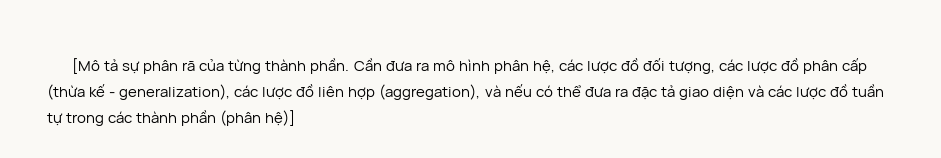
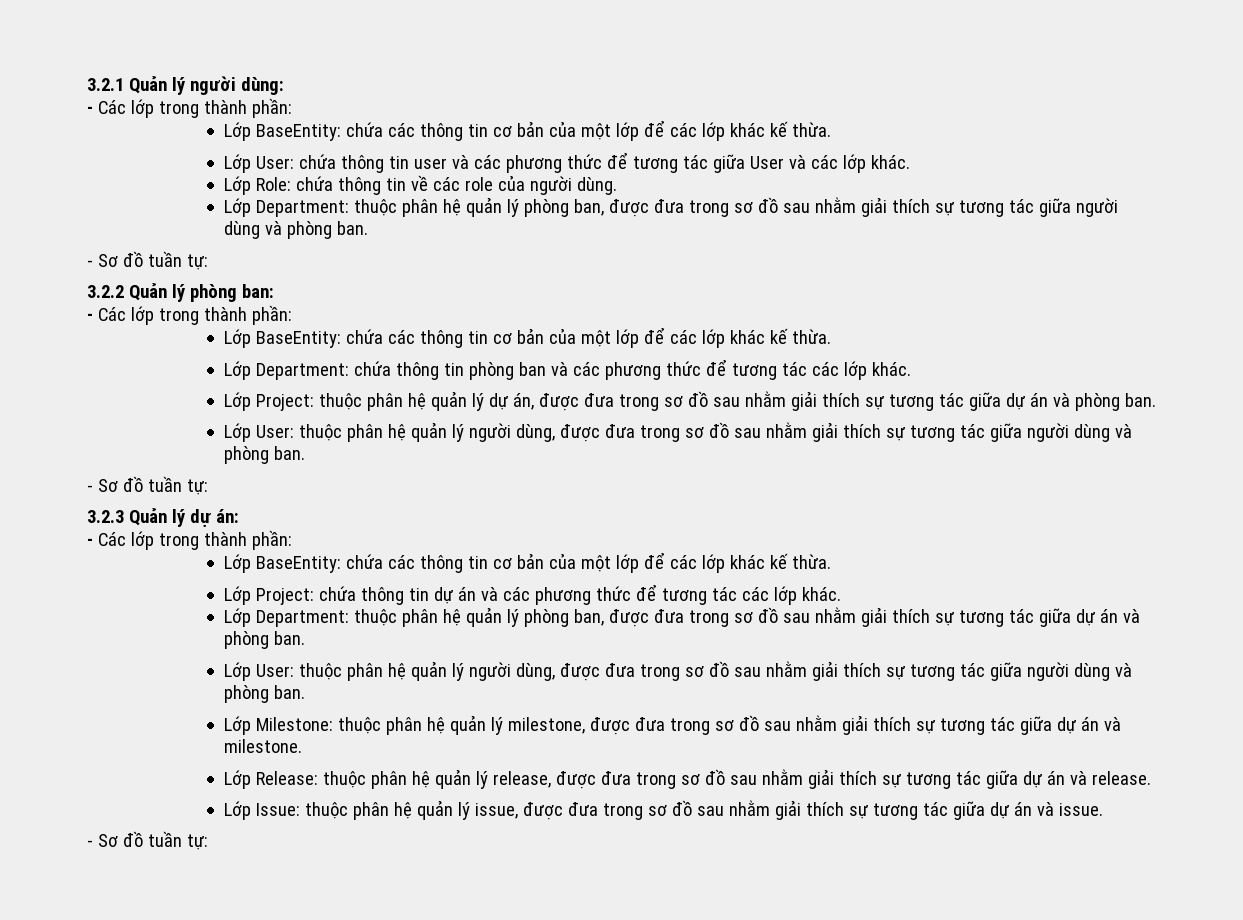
[72,58,868,74] [47,84,885,100] [47,110,296,126] [Mô tả sự phân rã của từng thành phần. Cần đưa ra mô hình phân hệ, các lược đồ đối tượng, các lược đồ phân cấp (thừa kế - generalization), các lược đồ liên hợp (aggregation), và nếu có thể đưa ra đặc tả giao diện và các lược đồ tuần tự trong các thành phần (phân hệ)] -> [87,76,284,95] [87,98,292,118] [223,120,831,141] [223,152,910,173] [223,175,617,195] [223,197,1118,217] [223,221,368,239] [87,251,208,270] [87,283,274,302] [87,305,292,325] [223,327,831,348] [223,359,911,380] [223,391,1156,411] [223,422,1132,442] [223,446,305,464] [87,476,208,495] [87,508,239,527] [87,530,292,550] [223,552,831,573] [223,584,841,605] [223,607,1140,627] [223,631,305,649] [223,661,1132,681] [223,685,305,703] [223,715,1121,735] [223,739,302,753] [223,769,1151,789] [223,800,1103,820] [87,831,208,850] 3.2.1 Quản lý người dùng: // - Các lớp trong thành phần: // Lớp BaseEntity: chứa các thông tin cơ bản của một lớp để các lớp khác kế thừa. // Lớp User: chứa thông tin user và các phương thức để tương tác giữa User và các lớp khác. // Lớp Role: chứa thông tin về các role của người dùng. // Lớp Department: thuộc phân hệ quản lý phòng ban, được đưa trong sơ đồ sau nhằm giải thích sự tương tác giữa người dùng và phòng ban. // - Sơ đồ tuần tự: // 3.2.2 Quản lý phòng ban: // - Các lớp trong thành phần: // Lớp BaseEntity: chứa các thông tin cơ bản của một lớp để các lớp khác kế thừa. // Lớp Department: chứa thông tin phòng ban và các phương thức để tương tác các lớp khác. // Lớp Project: thuộc phân hệ quản lý dự án, được đưa trong sơ đồ sau nhằm giải thích sự tương tác giữa dự án và phòng ban. // Lớp User: thuộc phân hệ quản lý người dùng, được đưa trong sơ đồ sau nhằm giải thích sự tương tác giữa người dùng và phòng ban. // - Sơ đồ tuần tự: // 3.2.3 Quản lý dự án: // - Các lớp trong thành phần: // Lớp BaseEntity: chứa các thông tin cơ bản của một lớp để các lớp khác kế thừa. // Lớp Project: chứa thông tin dự án và các phương thức để tương tác các lớp khác. // Lớp Department: thuộc phân hệ quản lý phòng ban, được đưa trong sơ đồ sau nhằm giải thích sự tương tác giữa dự án và phòng ban. // Lớp User: thuộc phân hệ quản lý người dùng, được đưa trong sơ đồ sau nhằm giải thích sự tương tác giữa người dùng và phòng ban. // Lớp Milestone: thuộc phân hệ quản lý milestone, được đưa trong sơ đồ sau nhằm giải thích sự tương tác giữa dự án và milestone. // Lớp Release: thuộc phân hệ quản lý release, được đưa trong sơ đồ sau nhằm giải thích sự tương tác giữa dự án và release. // Lớp Issue: thuộc phân hệ quản lý issue, được đưa trong sơ đồ sau nhằm giải thích sự tương tác giữa dự án và issue. // - Sơ đồ tuần tự:

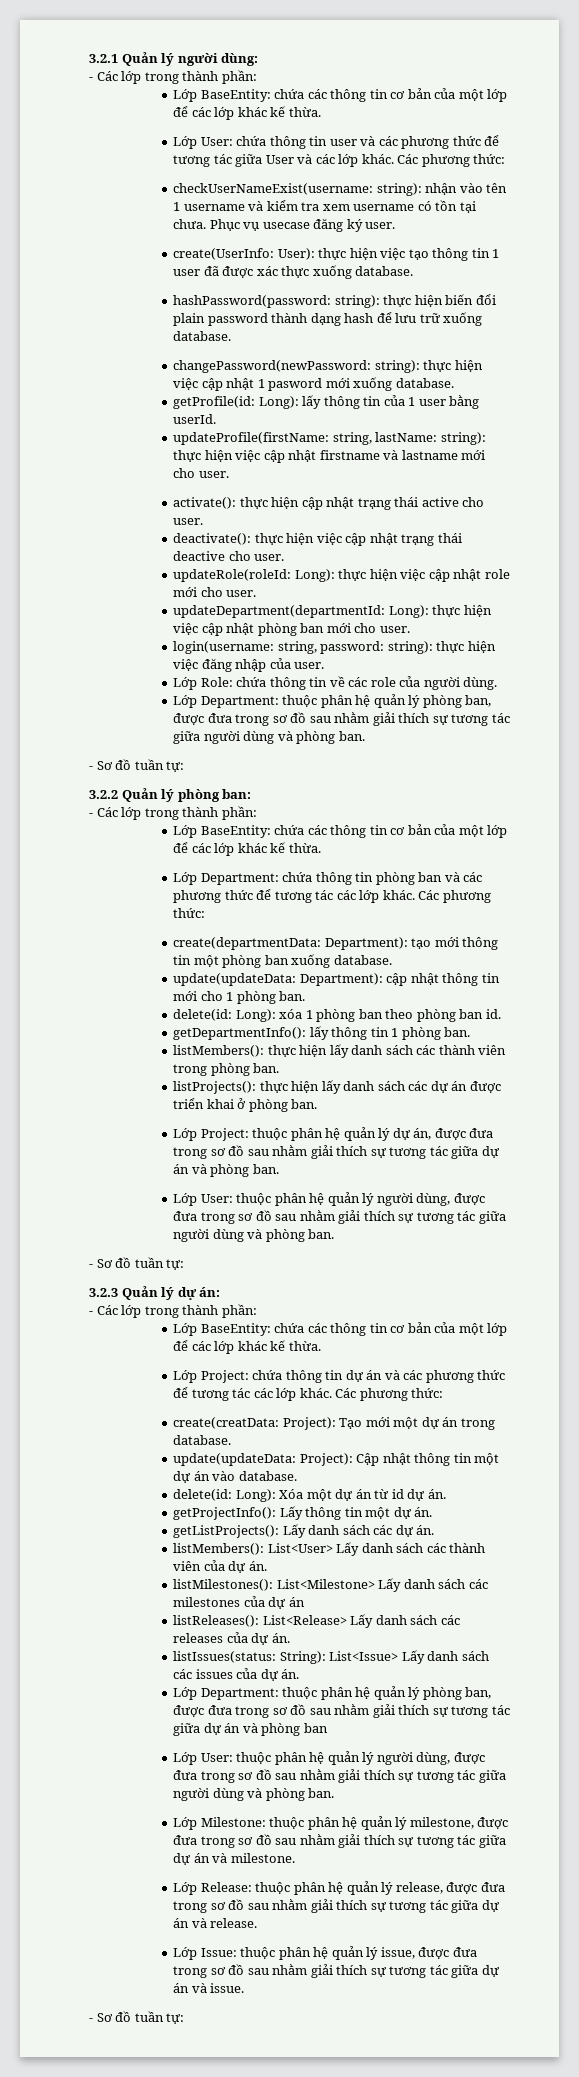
(910, 162) none -> [397,154,506,167] [173,183,508,196] [173,200,476,213] [173,218,396,232] [173,248,500,261] [173,265,414,279] [173,294,496,308] [173,312,483,326] [173,331,232,341] [173,360,483,373] [173,377,454,391] [173,395,480,409] [173,414,217,424] [173,432,486,445] [173,450,486,463] [173,468,229,478] [173,497,485,510] [173,518,204,525] [173,533,462,546] [173,551,285,561] [173,569,510,582] [173,587,257,597] [173,605,492,618] [173,623,410,636] [173,641,496,654] [173,658,325,672] Các phương thức: // checkUserNameExist(username: string): nhận vào tên 1 username và kiểm tra xem username có tồn tại chưa. Phục vụ usecase đăng ký user. // create(UserInfo: User): thực hiện việc tạo thông tin 1 user đã được xác thực xuống database. // hashPassword(password: string): thực hiện biến đổi plain password thành dạng hash để lưu trữ xuống database. // changePassword(newPassword: string): thực hiện việc cập nhật 1 pasword mới xuống database. // getProfile(id: Long): lấy thông tin của 1 user bằng userId. // updateProfile(firstName: string, lastName: string): thực hiện việc cập nhật firstname và lastname mới cho user. // activate(): thực hiện cập nhật trạng thái active cho user. // deactivate(): thực hiện việc cập nhật trạng thái deactive cho user. // updateRole(roleId: Long): thực hiện việc cập nhật role mới cho user. // updateDepartment(departmentId: Long): thực hiện việc cập nhật phòng ban mới cho user. // login(username: string, password: string): thực hiện việc đăng nhập của user.
(911, 369) none -> [418,890,491,903] [173,908,206,918] [173,937,499,950] [173,954,392,968] [173,973,500,986] [173,991,306,1004] [173,1009,501,1022] [173,1026,471,1040] [173,1044,507,1058] [173,1063,280,1076] [173,1080,501,1094] [173,1098,318,1112] Các phương thức: // create(departmentData: Department): tạo mới thông tin một phòng ban xuống database. // update(updateData: Department): cập nhật thông tin mới cho 1 phòng ban. // delete(id: Long): xóa 1 phòng ban theo phòng ban id. // getDepartmentInfo(): lấy thông tin 1 phòng ban. // listMembers(): thực hiện lấy danh sách các thành viên trong phòng ban. // listProjects(): thực hiện lấy danh sách các dự án được triển khai ở phòng ban.
(841, 594) none -> [335,1388,444,1401] [173,1417,495,1430] [173,1435,232,1445] [173,1453,500,1466] [173,1471,297,1483] [173,1489,446,1502] [173,1506,433,1520] [173,1524,435,1538] [173,1542,486,1556] [173,1560,267,1573] [173,1578,488,1592] [173,1596,305,1609] [173,1614,460,1628] [173,1632,290,1645] [173,1650,489,1664] [173,1668,300,1681] Các phương thức: // create(creatData: Project): Tạo mới một dự án trong database. // update(updateData: Project): Cập nhật thông tin một dự án vào database. // delete(id: Long): Xóa một dự án từ id dự án. // getProjectInfo(): Lấy thông tin một dự án. // getListProjects(): Lấy danh sách các dự án. // listMembers(): List<User> Lấy danh sách các thành viên của dự án. // listMilestones(): List<Milestone> Lấy danh sách các milestones của dự án // listReleases(): List<Release> Lấy danh sách các releases của dự án. // listIssues(status: String): List<Issue> Lấy danh sách các issues của dự án.
[273,631,305,645] ban. -> [303,1723,328,1733] ban

